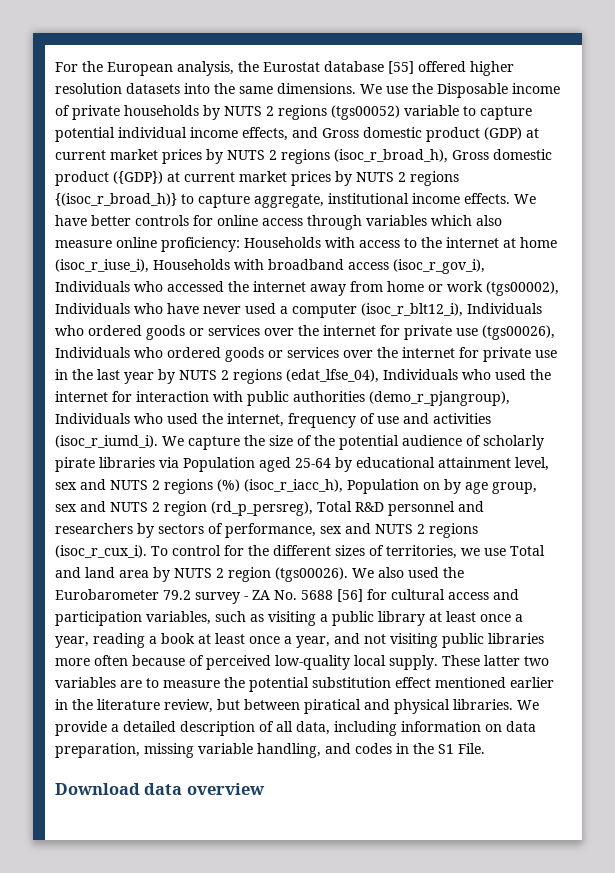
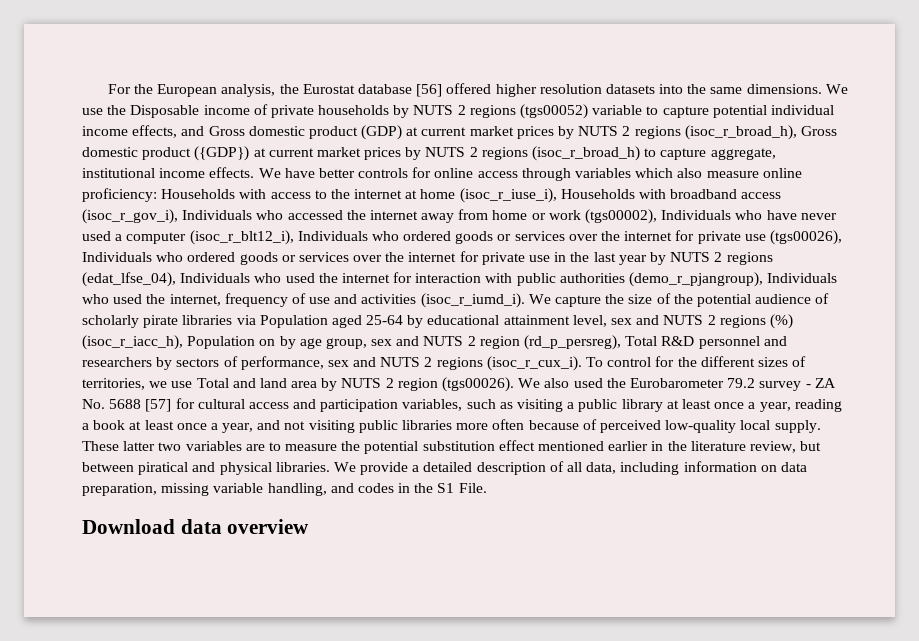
[388,61,414,74] [55] -> [416,84,443,97] [56]
[55,193,177,206] {(isoc_r_broad_h)} -> [532,146,641,161] (isoc_r_broad_h)
[337,589,363,602] [56] -> [145,399,172,412] [57]

